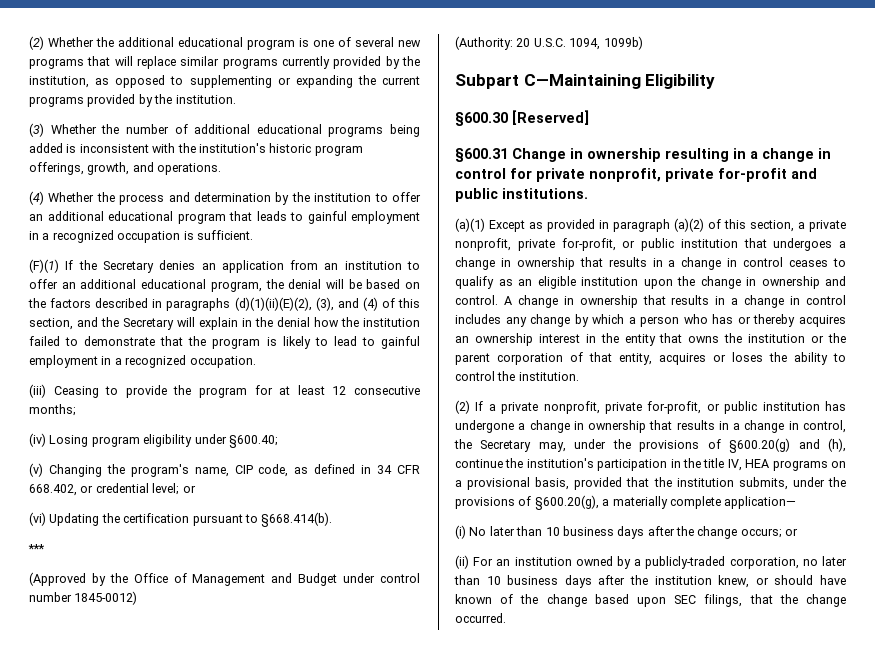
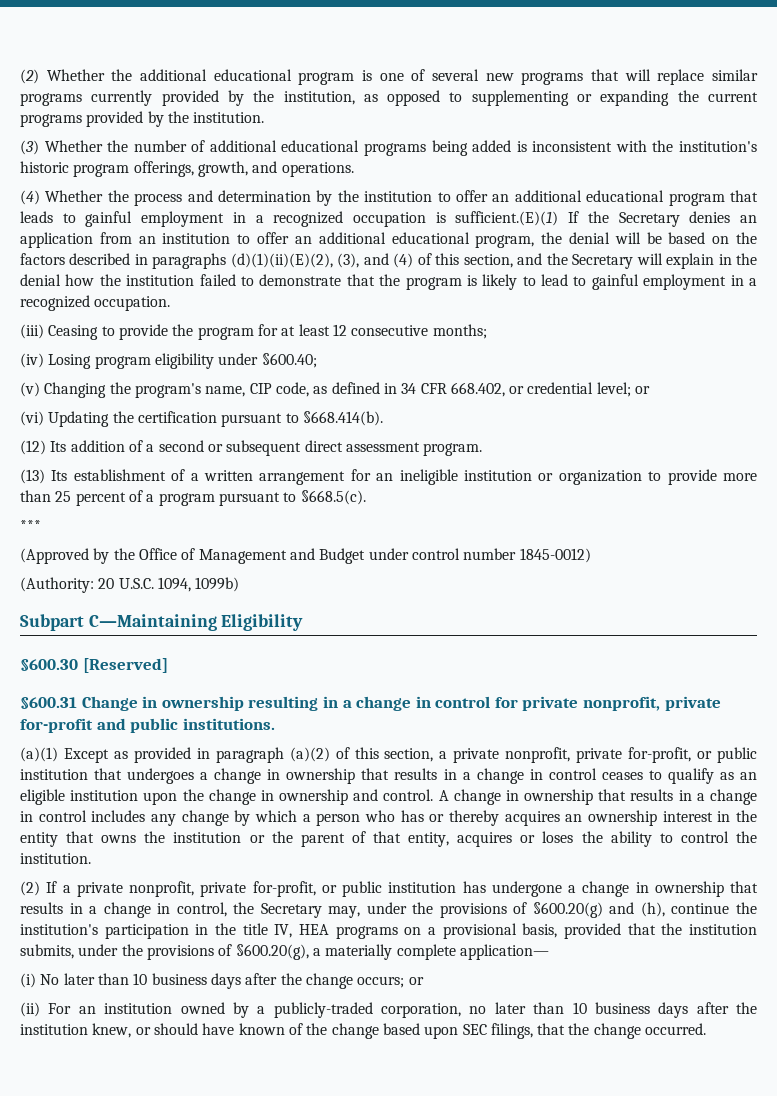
[196,230,253,240] [29,259,59,273] sufficient. // (F)(1) -> [455,211,559,226] sufficient.(E)(1)
(333, 519) none -> [20,440,483,456] [20,469,757,485] [20,490,366,506] // (12) Its addition of a second or subsequent direct assessment program. // (13) Its establishment of a written arrangement for an ineligible institution or organization to provide more than 25 percent of a program pursuant to §668.5(c).
[497,353,563,365] corporation -> (345, 840) none

